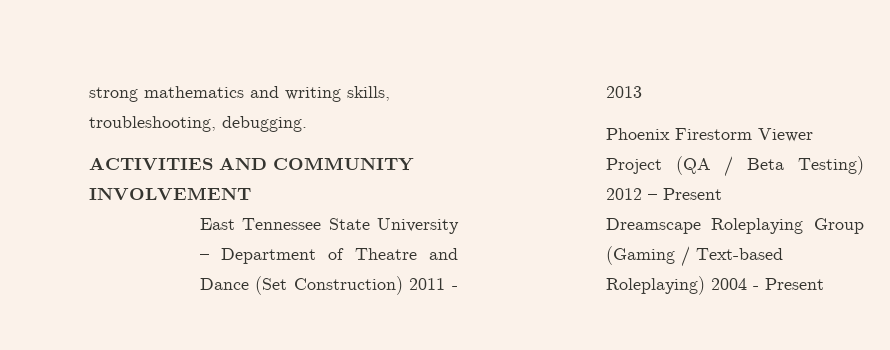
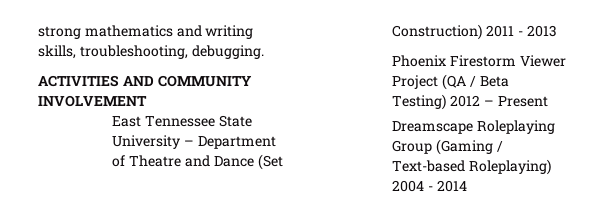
[764,278,824,290] Present -> [436,180,467,192] 2014

